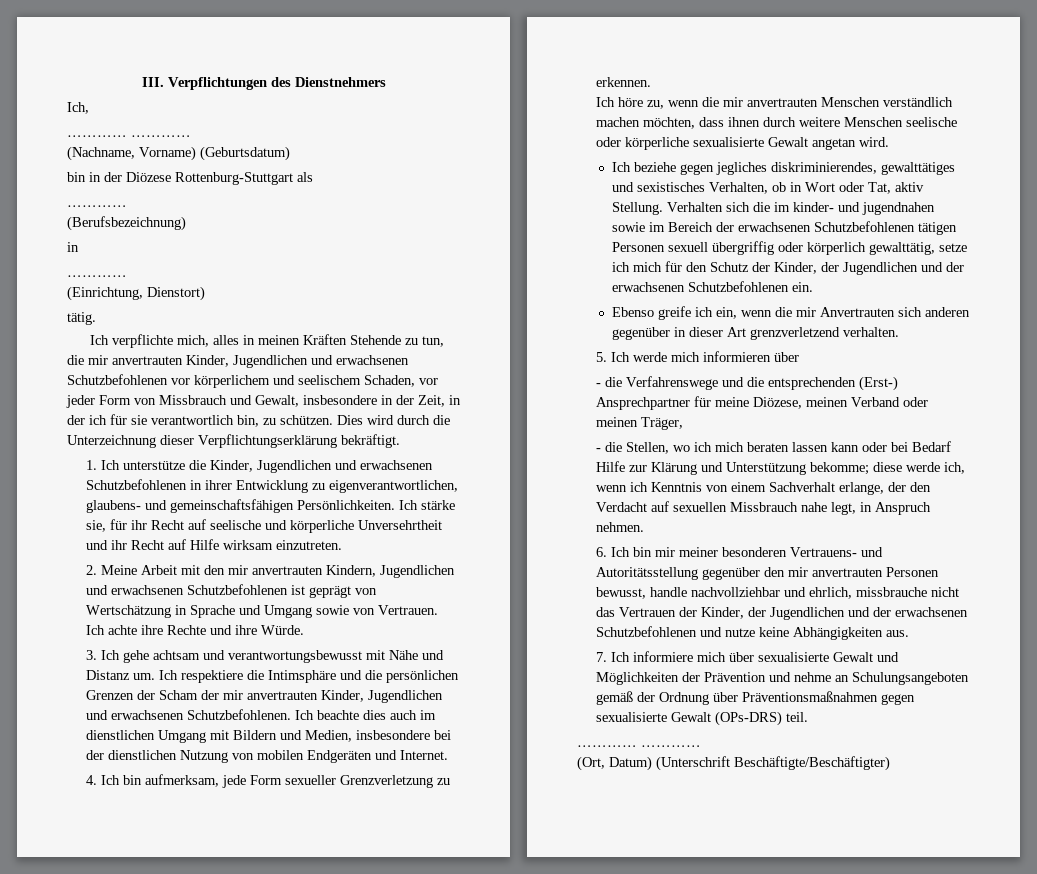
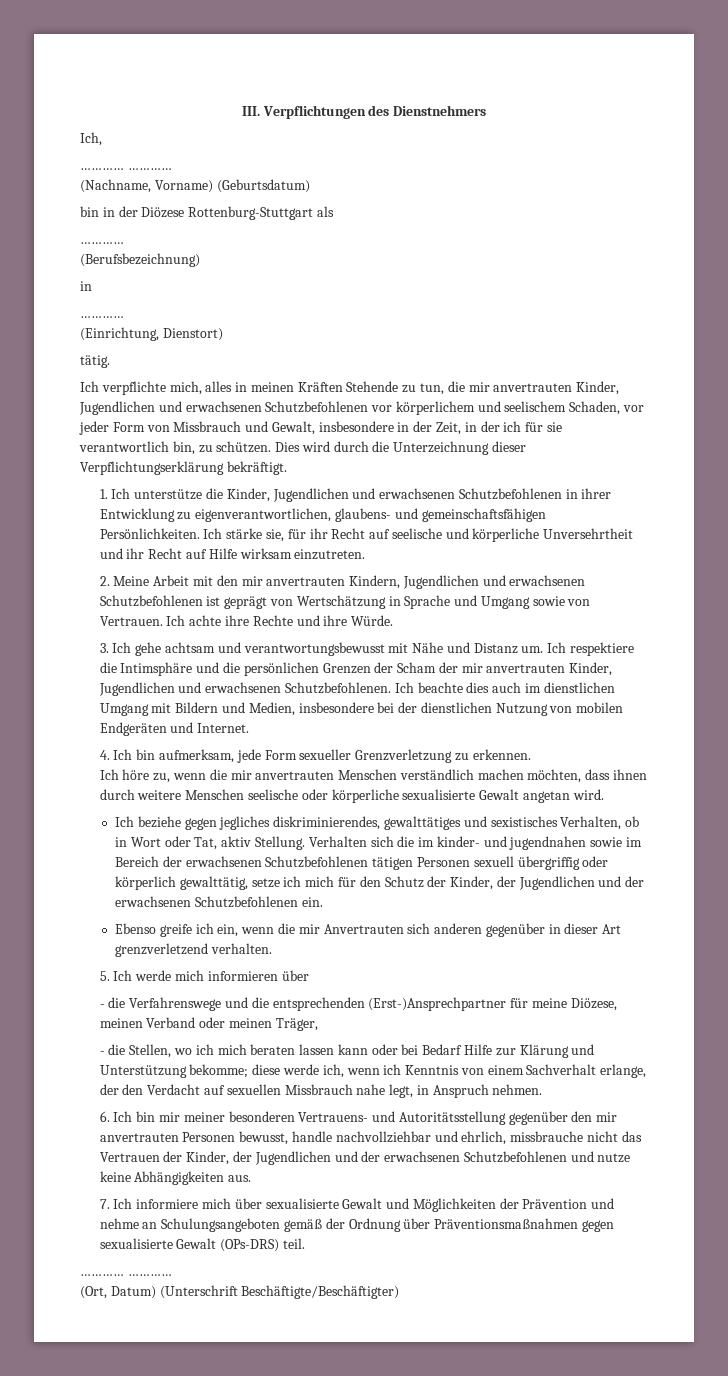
[859,376,899,391] [596,397,691,410] (Erst-) Ansprechpartner -> [368,997,507,1011] (Erst-)Ansprechpartner

